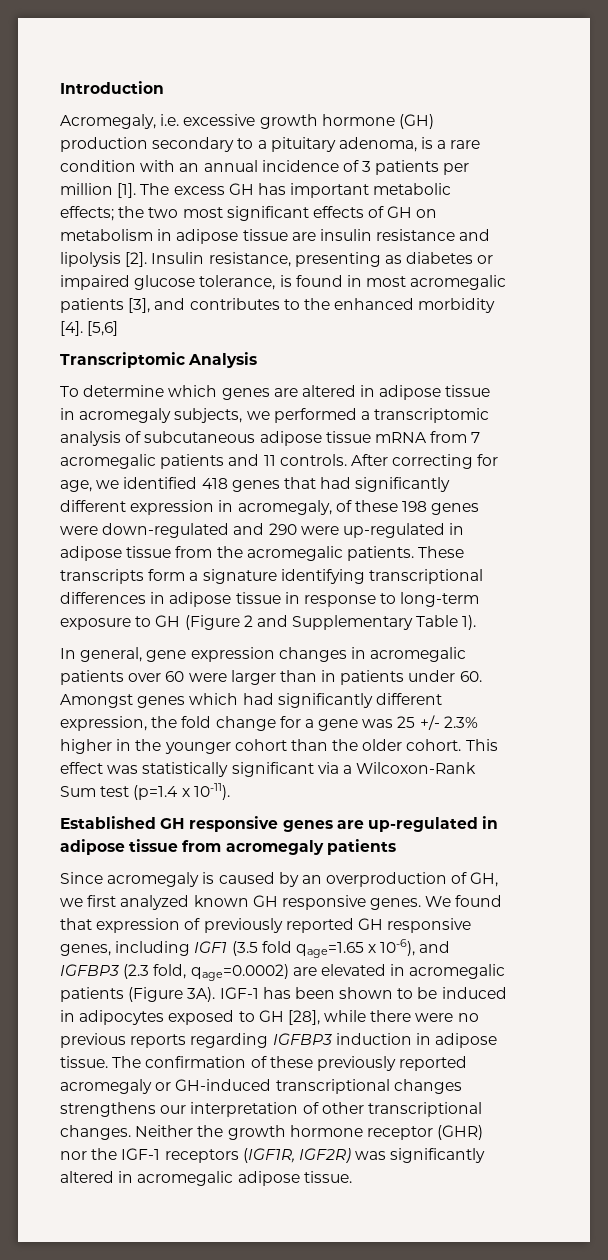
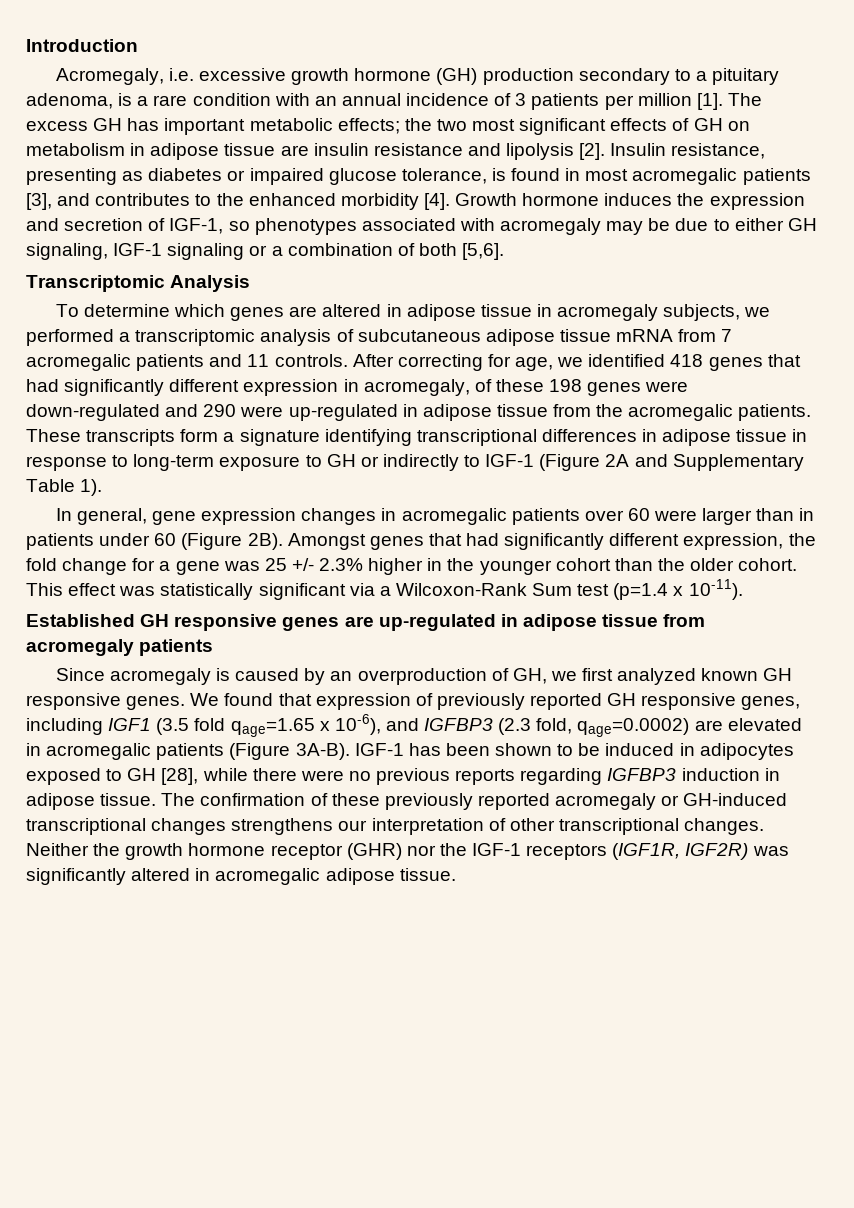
[87,321,119,336] [5,6] -> [455,193,805,210] [26,218,817,235] [26,243,505,260] Growth hormone induces the expression and secretion of IGF-1, so phenotypes associated with acromegaly may be due to either GH signaling, IGF-1 signaling or a combination of both [5,6].
[184,615,253,630] (Figure 2 -> [360,454,630,471] or indirectly to IGF-1 (Figure 2A
[459,671,482,682] 60. -> [154,533,283,550] 60 (Figure 2B).
[189,693,239,705] which -> [428,533,462,546] that
[187,987,216,1002] 3A). -> [295,743,350,760] 3A-B).

